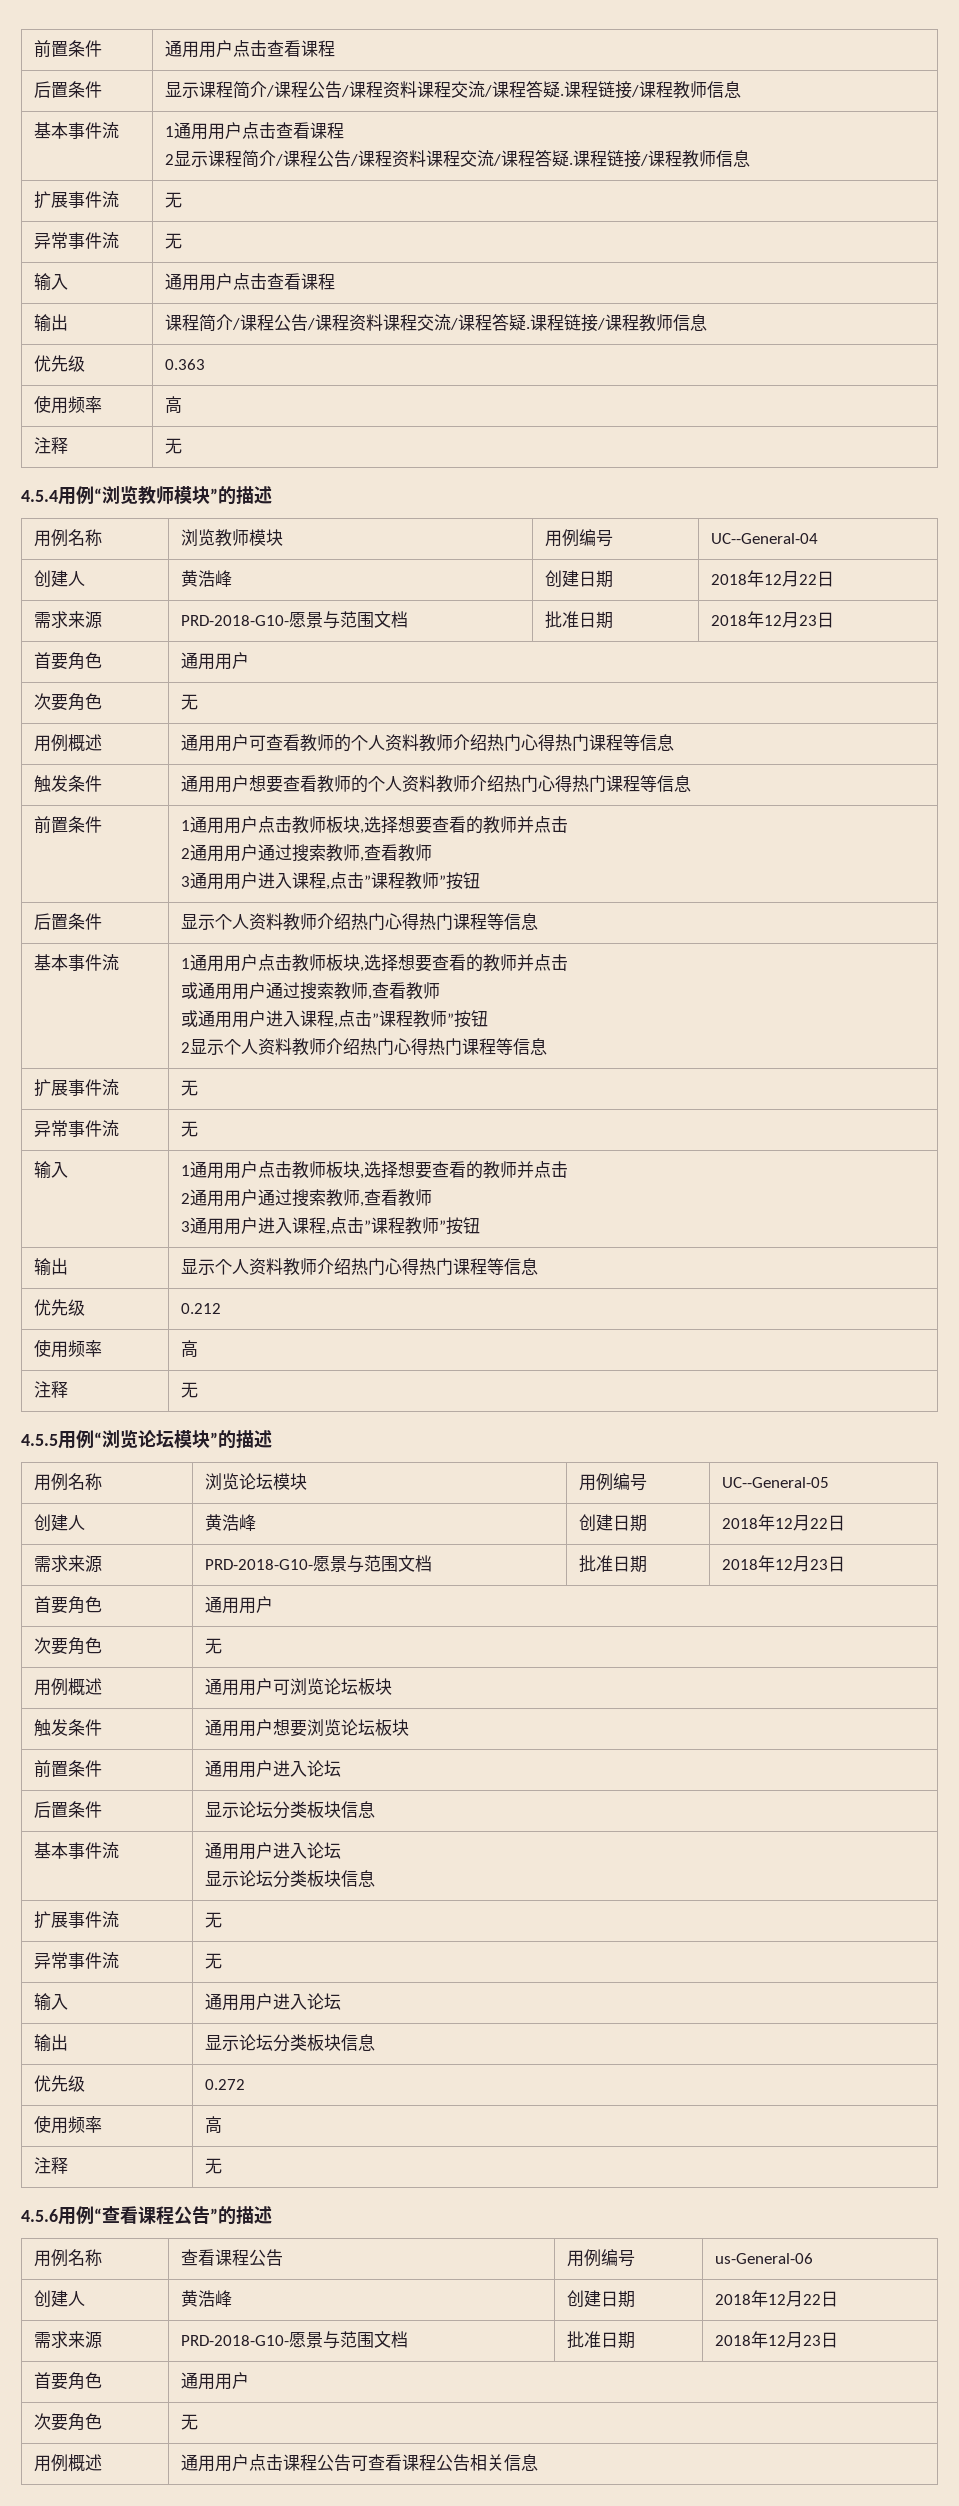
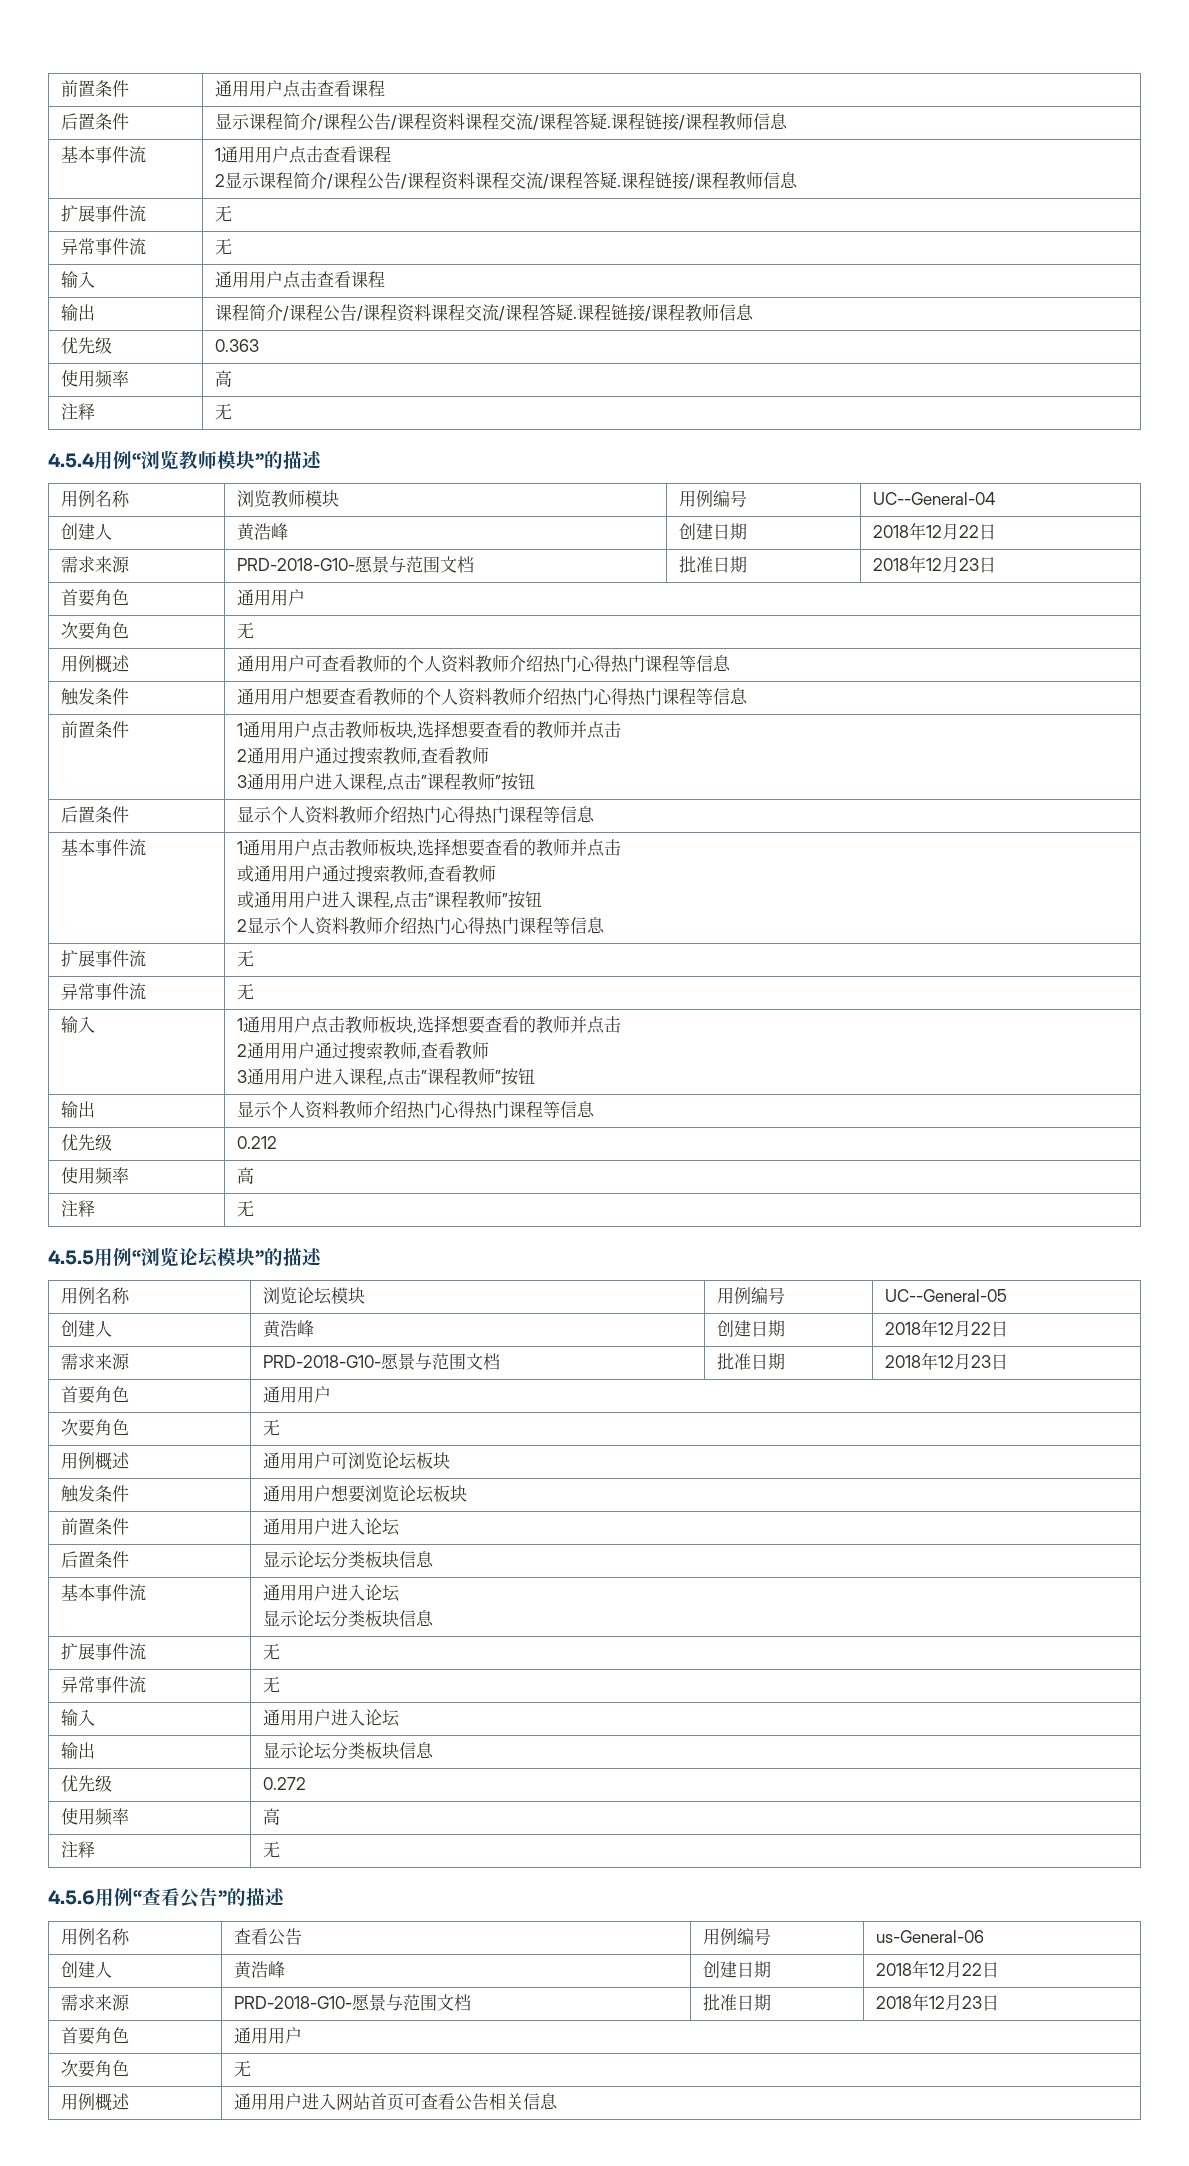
[138,2206,174,2225] 课程 -> (180, 1897) none
[215,2249,250,2266] 课程 -> (269, 1936) none
[249,2454,437,2471] 点击课程公告可查看课程 -> [302,2093,456,2111] 进入网站首页可查看

